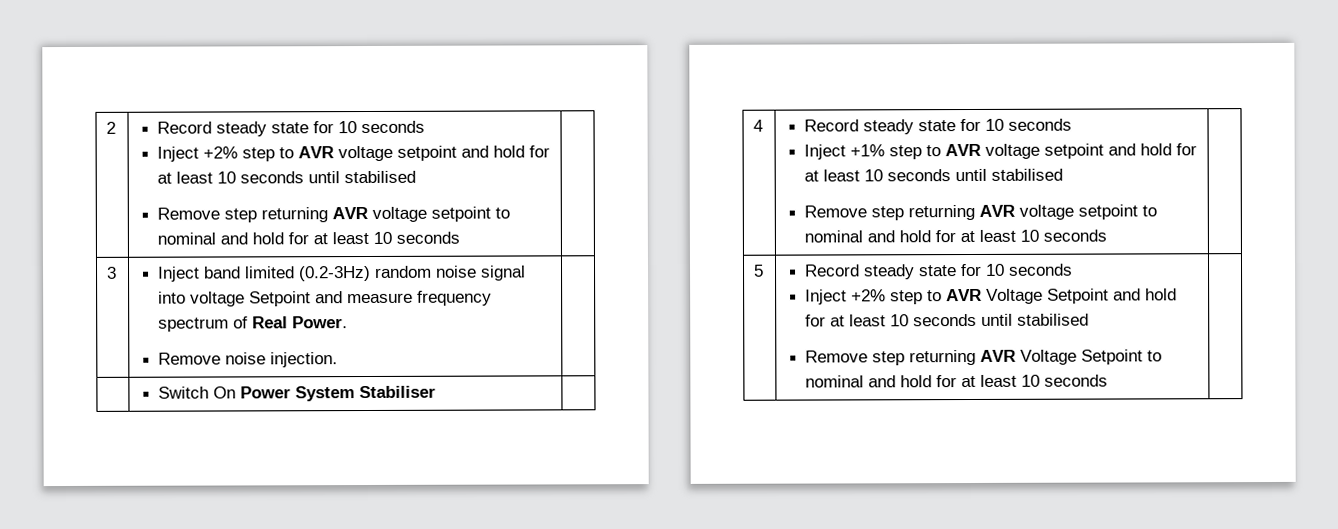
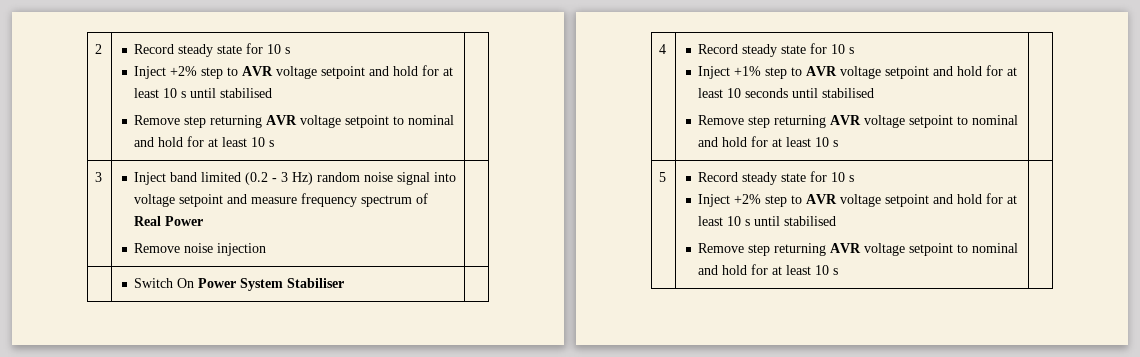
[361,120,426,134] seconds -> [285,47,291,54] s
[240,171,305,184] seconds -> [181,91,187,98] s
[396,231,461,244] seconds -> [269,140,275,147] s
[299,265,372,282] (0.2-3Hz) -> [245,172,314,185] (0.2 - 3 Hz)
[249,291,312,307] Setpoint -> [179,194,224,207] setpoint
[292,316,349,329] Power. -> [165,216,204,226] Power
[270,352,339,368] injection. -> [217,243,267,256] injection
[1008,118,1073,131] seconds -> [849,47,855,54] s
[1043,229,1108,242] seconds -> [833,140,839,147] s
[1008,263,1074,276] [805,288,1178,305] [805,313,1090,327] [805,349,1163,366] [805,374,1109,388] seconds // Inject +2% step to AVR Voltage Setpoint and hold for at least 10 seconds until stabilised // Remove step returning AVR Voltage Setpoint to nominal and hold for at least 10 seconds -> [849,175,855,182] [698,193,1018,207] [698,216,837,226] [698,243,1019,256] [698,264,839,275] s // Inject +2% step to AVR voltage setpoint and hold for at least 10 s until stabilised // Remove step returning AVR voltage setpoint to nominal and hold for at least 10 s

